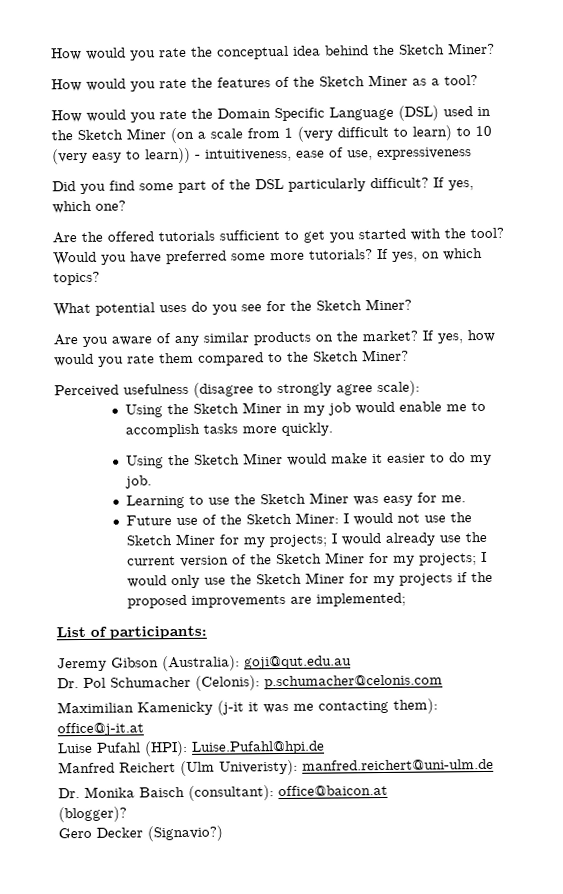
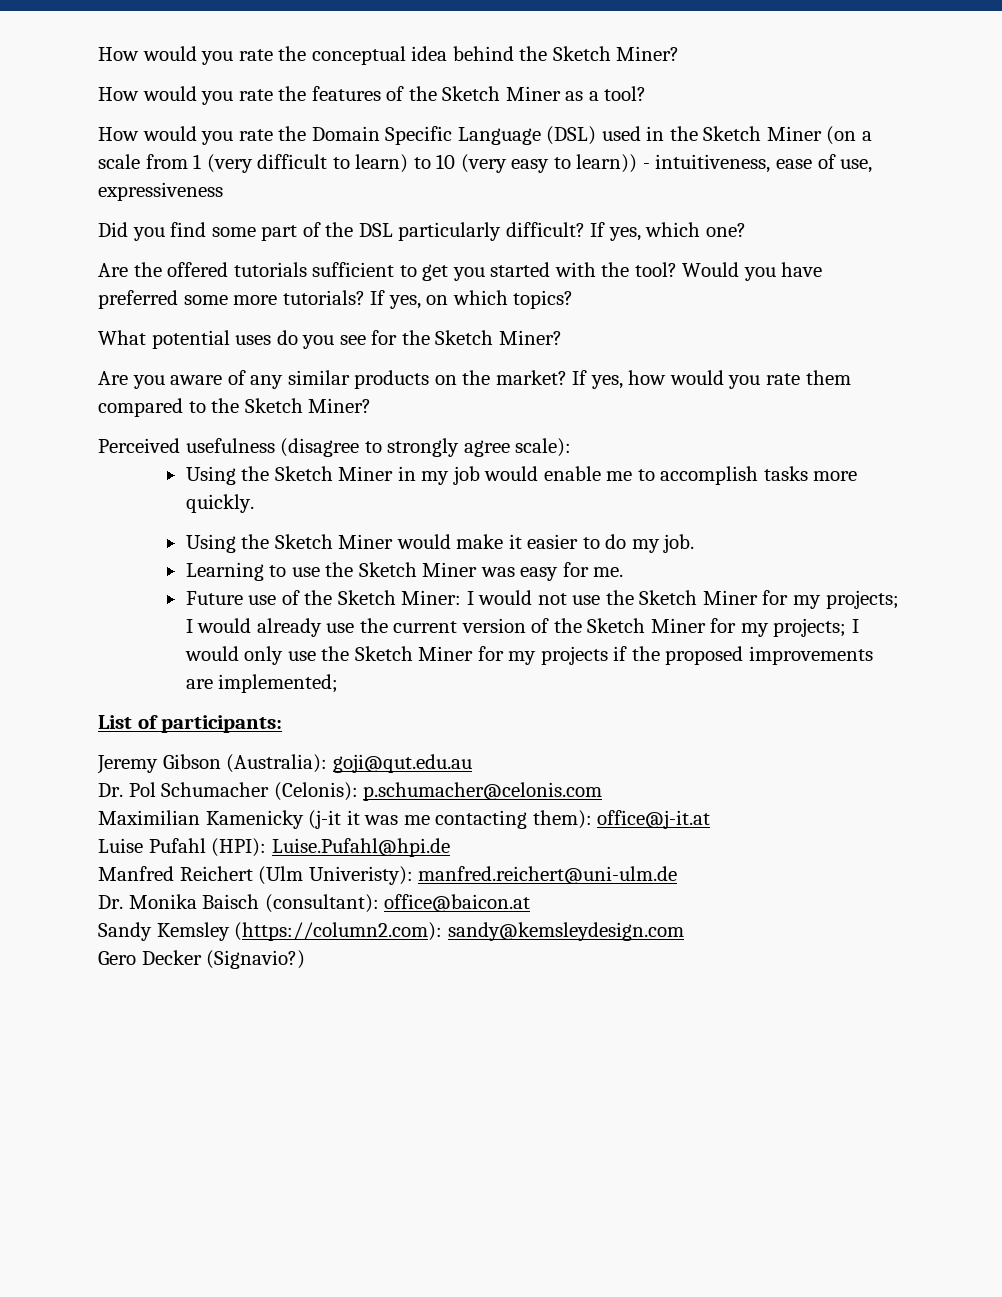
[58,806,127,823] (blogger)? -> [98,922,684,941] Sandy Kemsley (https://column2.com): sandy@kemsleydesign.com

